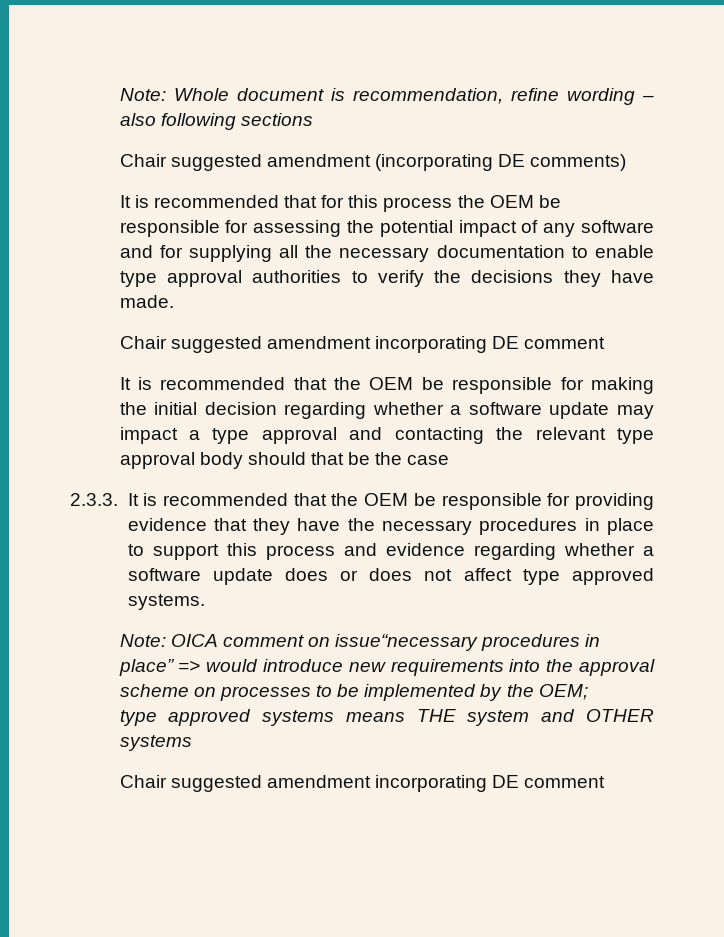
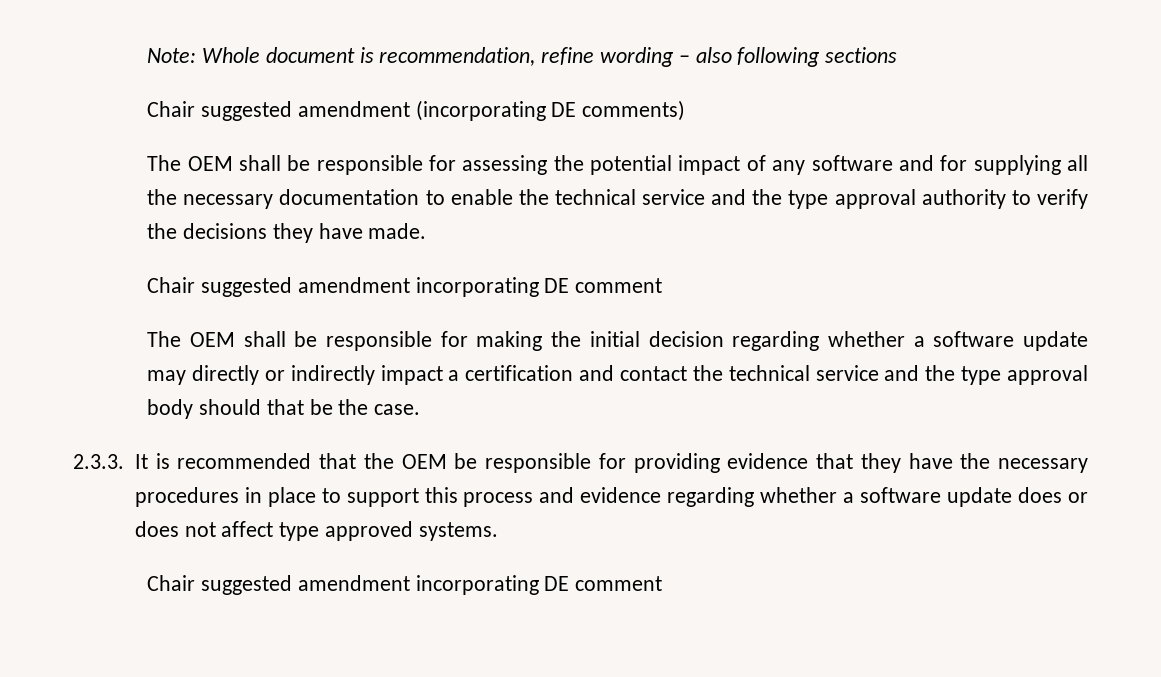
[119,195,534,212] It is recommended that for this process the OEM -> [147,155,281,171] The OEM shall
[119,270,342,287] type approval authorities -> [518,189,1006,209] the technical service and the type approval authority
[119,377,414,390] It is recommended that the OEM -> [147,331,286,347] The OEM shall
[119,427,606,444] impact a type approval and contacting the relevant -> [192,365,956,385] directly or indirectly impact a certification and contact the technical service and the
[407,455,450,465] case -> [374,404,421,415] case.
[119,634,601,651] [118,659,656,676] [119,684,588,701] [119,709,654,726] [119,735,192,751] // Note: OICA comment on issue“necessary procedures in place” => would introduce new requirements into the approval scheme on processes to be implemented by the OEM; // type approved systems means THE system and OTHER systems -> (498, 531) none

